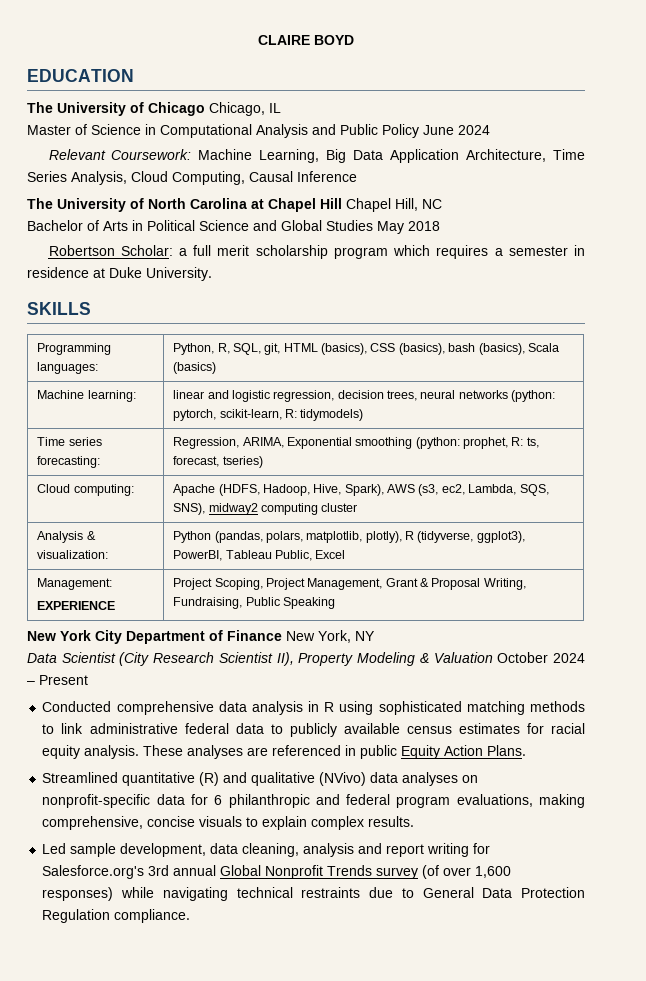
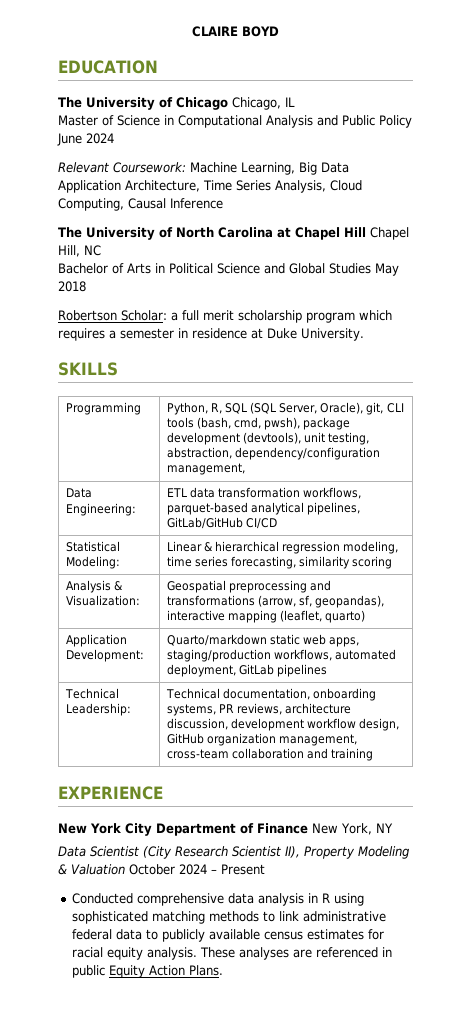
[37,362,99,374] languages: -> (141, 408) none
[232,343,559,355] [173,362,217,374] [37,390,136,402] [173,390,556,402] [173,409,364,421] [37,437,102,446] [37,456,101,468] [173,437,539,449] [173,456,263,468] [37,484,134,496] [173,484,549,496] [173,503,358,515] [37,531,96,543] [37,550,109,559] [173,531,525,543] [173,550,346,561] [37,578,113,590] [37,601,116,610] [173,578,526,590] [173,597,335,609] SQL, git, HTML (basics), CSS (basics), bash (basics), Scala (basics) // Machine learning: | linear and logistic regression, decision trees, neural networks (python: pytorch, scikit-learn, R: tidymodels) // Time series forecasting: | Regression, ARIMA, Exponential smoothing (python: prophet, R: ts, forecast, tseries) // Cloud computing: | Apache (HDFS, Hadoop, Hive, Spark), AWS (s3, ec2, Lambda, SQS, SNS), midway2 computing cluster // Analysis & visualization: | Python (pandas, polars, matplotlib, plotly), R (tidyverse, ggplot3), PowerBI, Tableau Public, Excel // Management: // EXPERIENCE | Project Scoping, Project Management, Grant & Proposal Writing, Fundraising, Public Speaking -> [225,402,404,415] [166,417,351,430] [166,432,370,445] [166,447,380,460] [166,463,245,475] [65,488,92,498] [65,503,136,516] [166,487,362,499] [166,502,361,515] [166,517,277,529] [65,541,120,552] [65,556,120,569] [166,541,399,554] [166,556,393,569] [65,580,123,593] [65,595,140,606] [166,580,332,593] [166,595,385,608] [166,610,366,623] [65,634,127,647] [65,649,144,662] [166,634,360,647] [166,649,397,662] [166,664,328,677] [64,688,119,699] [65,703,131,716] [165,688,377,701] [166,703,352,716] [166,718,400,731] [166,733,358,746] [166,748,374,761] [58,786,163,800] SQL (SQL Server, Oracle), git, CLI tools (bash, cmd, pwsh), package development (devtools), unit testing, abstraction, dependency/configuration management, // Data Engineering: | ETL data transformation workflows, parquet-based analytical pipelines, GitLab/GitHub CI/CD // Statistical Modeling: | Linear & hierarchical regression modeling, time series forecasting, similarity scoring // Analysis & Visualization: | Geospatial preprocessing and transformations (arrow, sf, geopandas), interactive mapping (leaflet, quarto) // Application Development: | Quarto/markdown static web apps, staging/production workflows, automated deployment, GitLab pipelines // Technical Leadership: | Technical documentation, onboarding systems, PR reviews, architecture discussion, development workflow design, GitHub organization management, cross-team collaboration and training // EXPERIENCE
[42,772,479,786] [42,794,585,808] [42,816,415,830] [42,843,491,857] [42,865,512,879] [42,887,586,901] [42,909,191,923] // Streamlined quantitative (R) and qualitative (NVivo) data analyses on nonprofit-specific data for 6 philanthropic and federal program evaluations, making comprehensive, concise visuals to explain complex results. // Led sample development, data cleaning, analysis and report writing for Salesforce.org's 3rd annual Global Nonprofit Trends survey (of over 1,600 responses) while navigating technical restraints due to General Data Protection Regulation compliance. -> (224, 970) none

